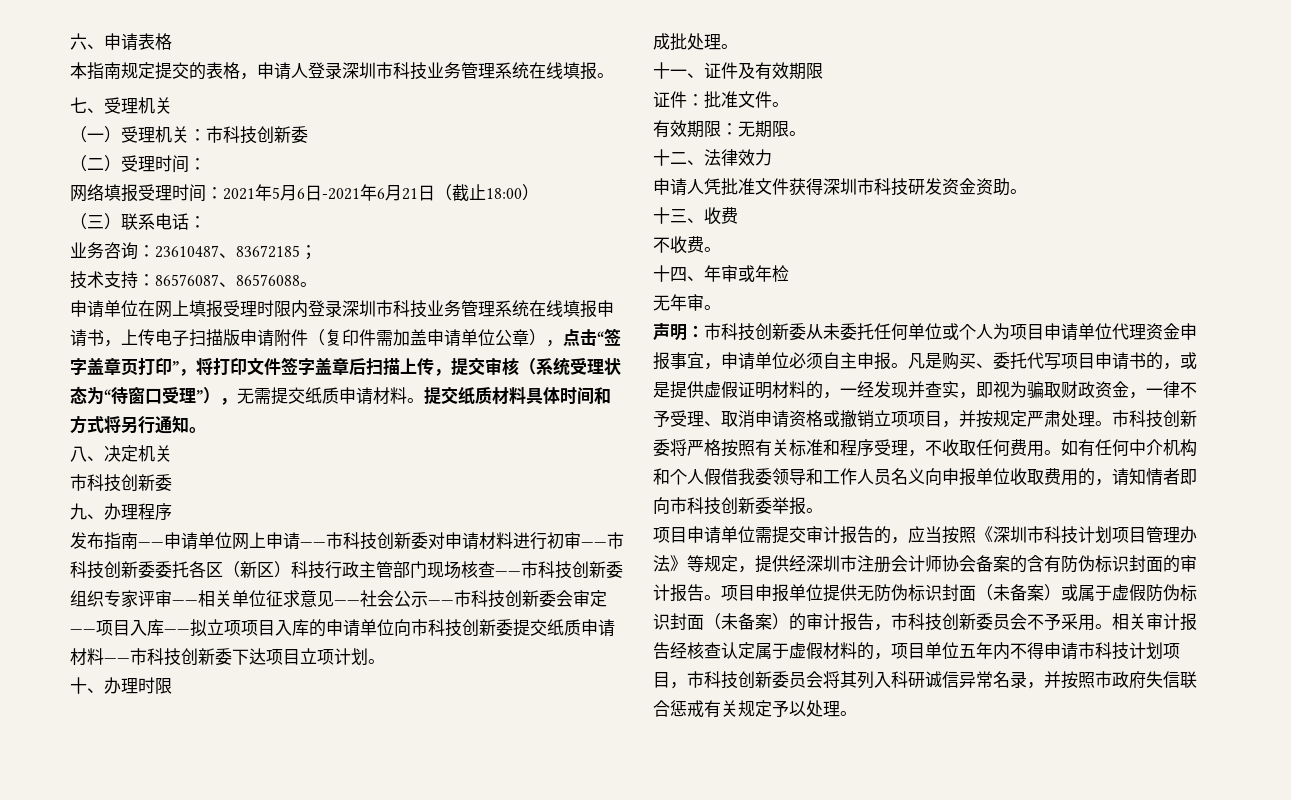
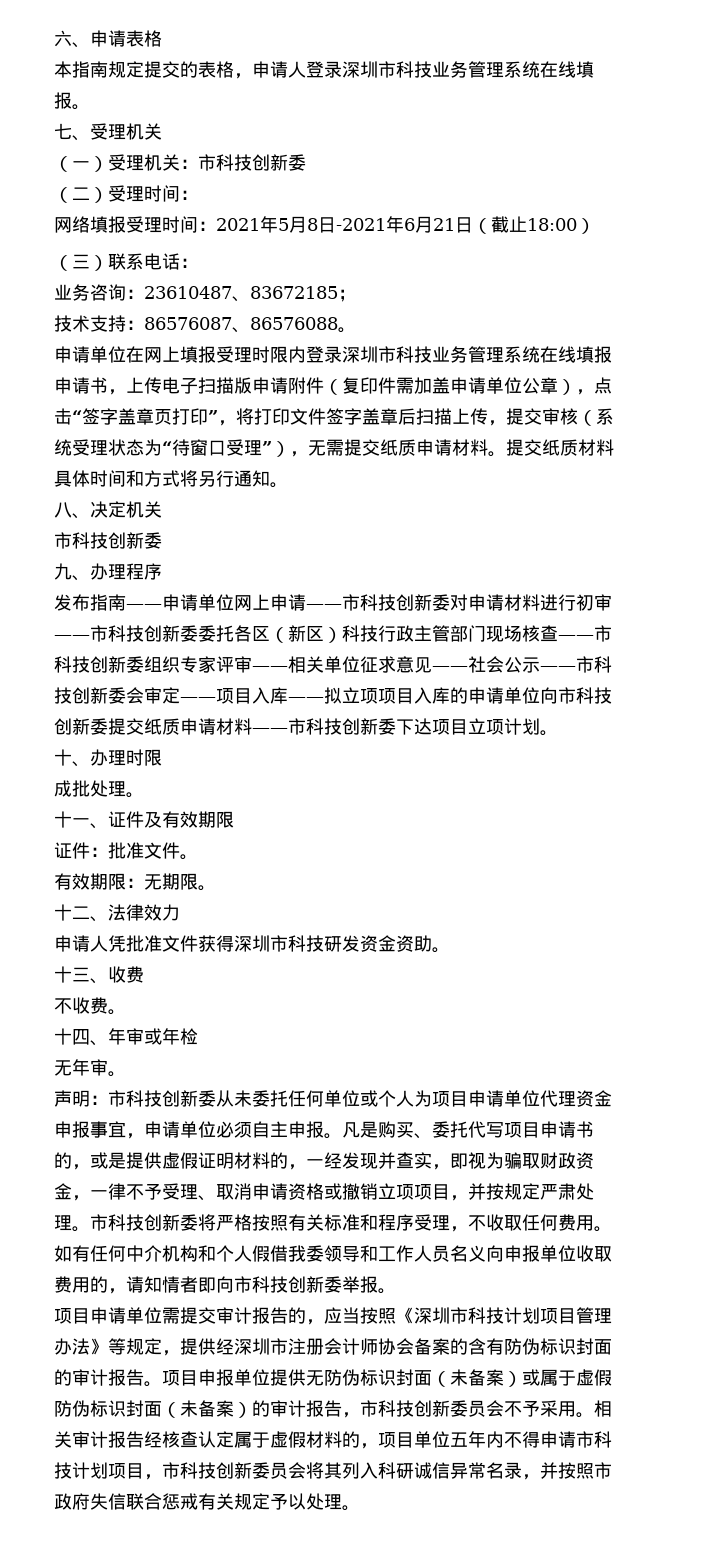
[297,188,305,199] 6 -> [307,218,318,231] 8

